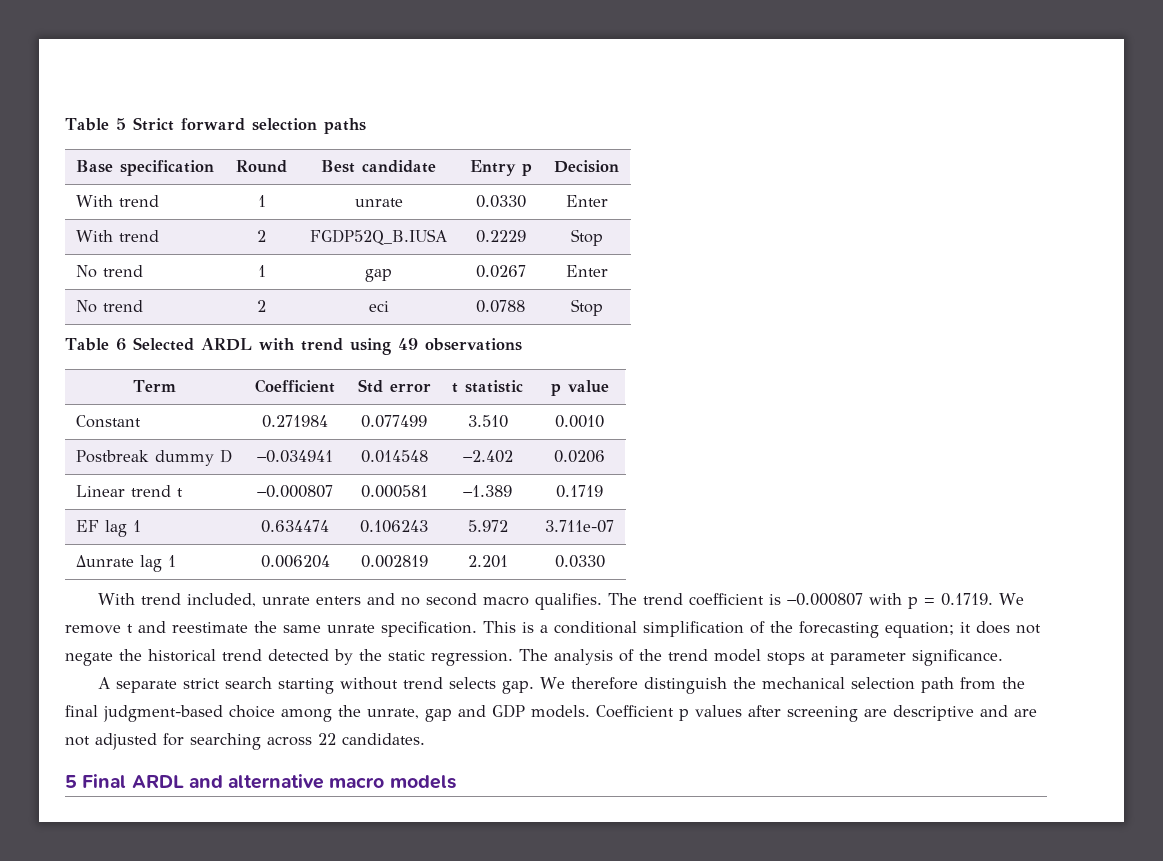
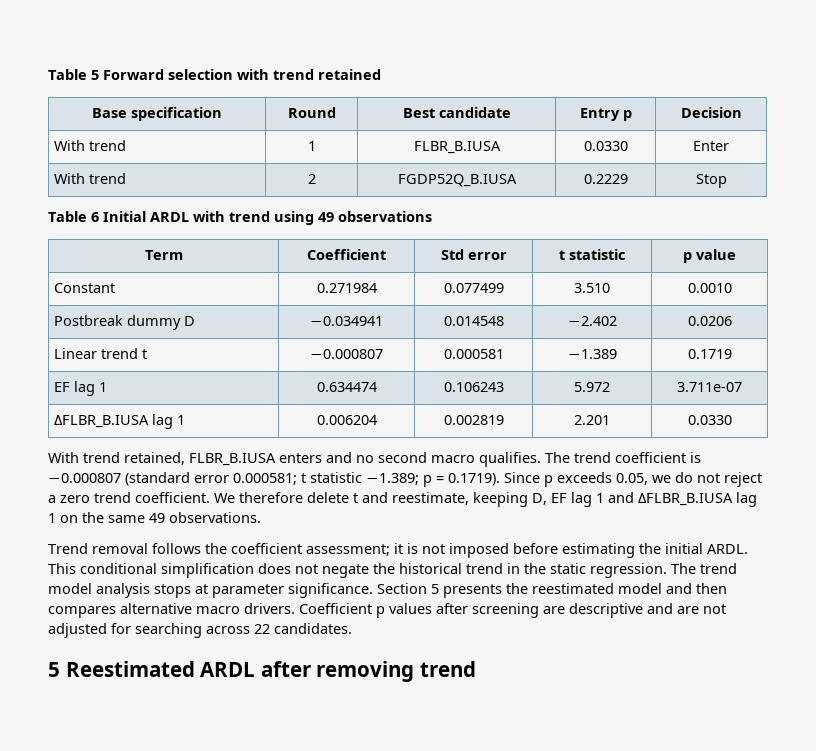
[132,117,366,134] Strict forward selection paths -> [103,69,381,80] Forward selection with trend retained
[354,198,403,207] unrate -> [413,141,501,154] FLBR_B.IUSA
[75,265,143,278] [257,265,266,277] [365,269,392,282] [475,265,526,278] [565,265,608,277] [75,300,143,313] [257,300,266,312] [368,301,389,312] [476,300,525,313] [570,299,603,316] // No trend | 1 | gap | 0.0267 | Enter // No trend | 2 | eci | 0.0788 | Stop -> (727, 181) none
[132,337,194,351] Selected -> [103,211,146,222] Initial
[75,555,134,567] Δunrate -> [54,415,150,428] ΔFLBR_B.IUSA
[187,593,311,607] included, unrate -> [124,452,276,466] retained, FLBR_B.IUSA
[869,593,1025,609] [65,621,971,638] with p = 0.1719. We remove t and reestimate the same unrate specification. This is a conditional simplification of the forecasting equation; it -> [125,472,762,487] [48,492,757,507] [48,512,261,523] [48,543,748,558] [48,563,254,578] (standard error 0.000581; t statistic −1.389; p = 0.1719). Since p exceeds 0.05, we do not reject a zero trend coefficient. We therefore delete t and reestimate, keeping D, EF lag 1 and ΔFLBR_B.IUSA lag 1 on the same 49 observations. // Trend removal follows the coefficient assessment; it is not imposed before estimating the initial ARDL. This conditional simplification
[268,649,353,665] detected by -> [507,563,520,574] in
[554,649,662,665] analysis of the -> (696, 568) none
(761, 655) none -> [96,583,150,598] analysis
[98,677,1026,694] [65,704,590,722] // A separate strict search starting without trend selects gap. We therefore distinguish the mechanical selection path from the final judgment-based choice among the unrate, gap and GDP models. -> [377,583,727,598] [48,603,295,618] Section 5 presents the reestimated model and then compares alternative macro drivers.
[82,774,456,789] Final ARDL and alternative macro models -> [65,661,476,682] Reestimated ARDL after removing trend

